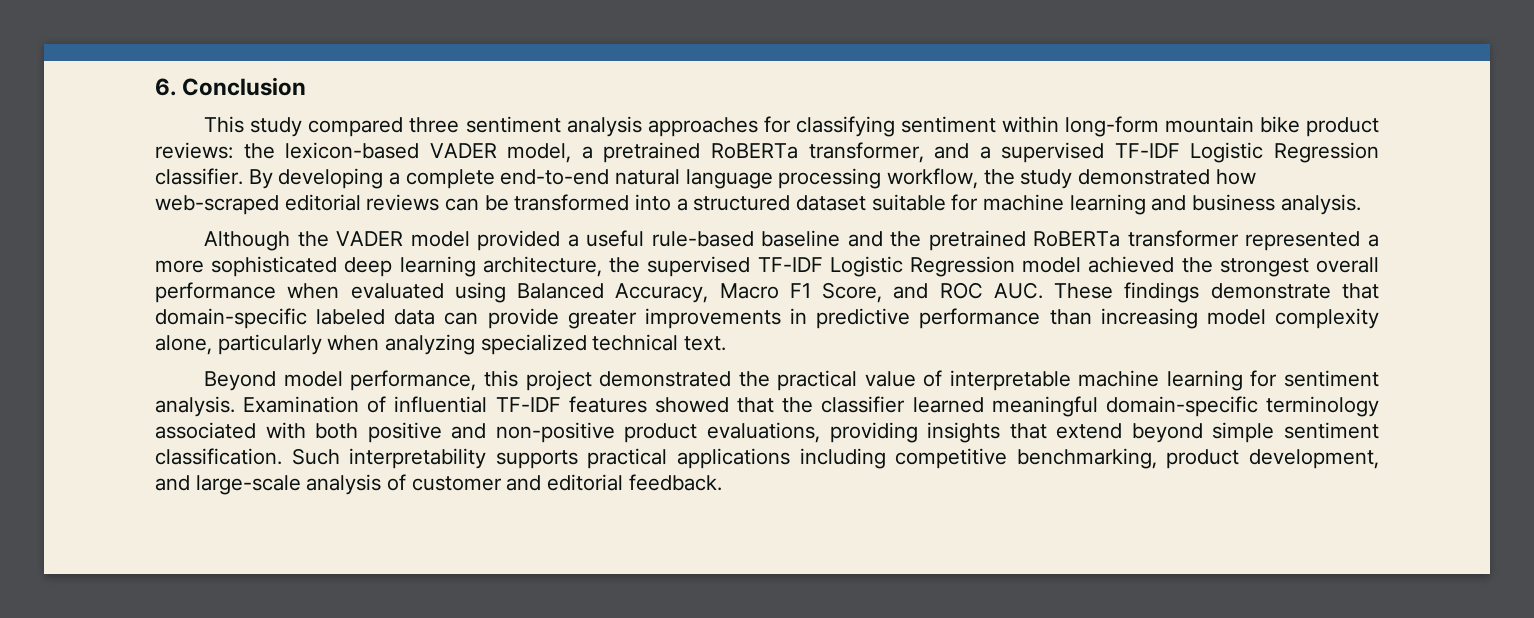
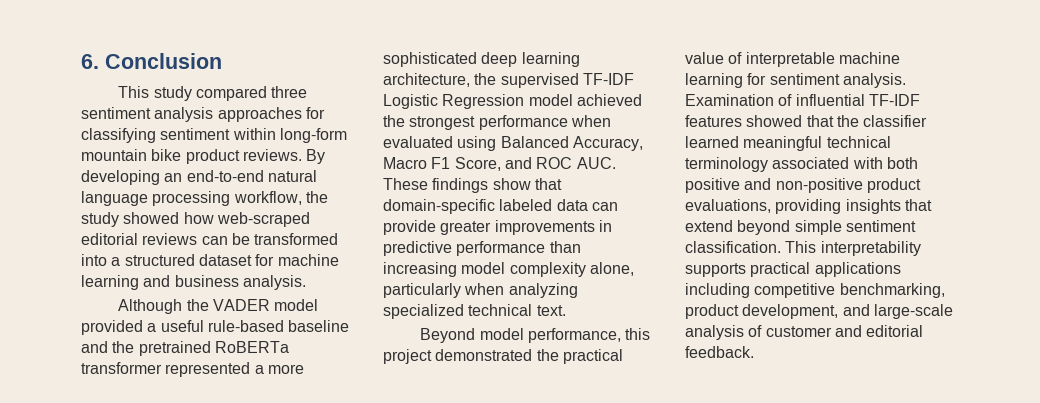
[155,142,1379,163] [155,168,495,189] reviews: the lexicon-based VADER model, a pretrained RoBERTa transformer, and a supervised TF-IDF Logistic Regression classifier. By developing a complete -> [242,149,326,164] [81,170,183,185] reviews. By developing an
[1078,169,1211,185] demonstrated -> [123,212,180,224] showed
[871,194,946,211] suitable -> (252, 260) none
[1315,257,1379,273] overall -> (476, 123) none
[1210,283,1331,299] demonstrate -> [492,178,531,190] show
[1105,396,1258,417] domain-specific -> [826,136,891,148] technical
[291,448,340,465] Such -> [785,241,817,253] This

